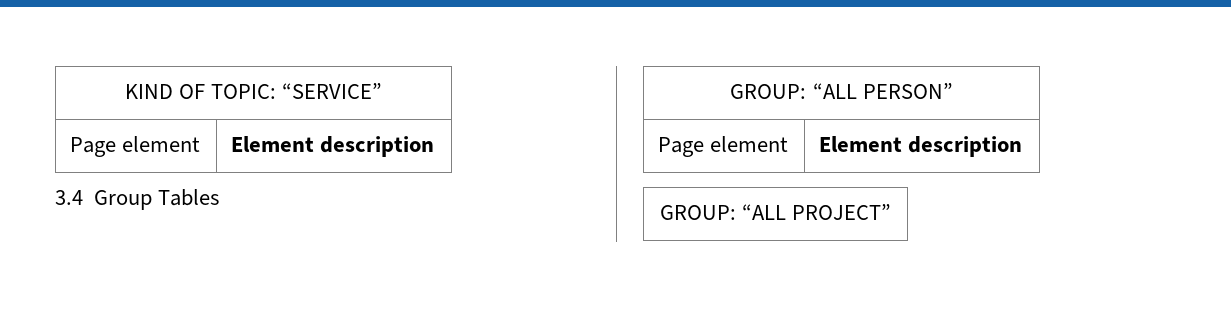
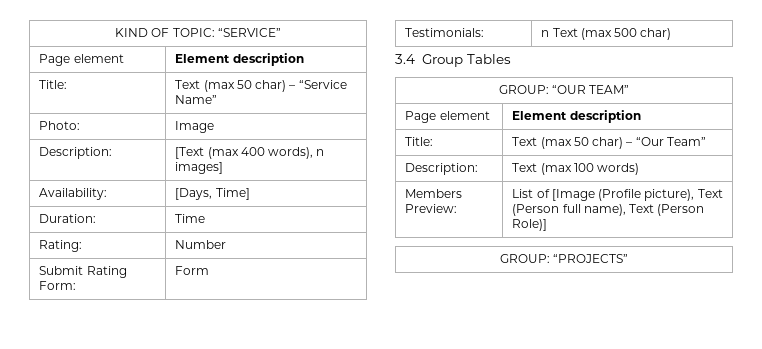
(434, 146) none -> [39,80,68,89] [175,80,347,92] [175,95,218,104] [39,121,81,130] [175,121,215,133] [39,147,113,159] [175,147,325,159] [175,162,224,174] [39,188,108,200] [175,188,250,200] [39,214,97,223] [175,214,206,223] [39,240,83,252] [175,240,227,249] [39,266,127,278] [39,281,77,290] [175,266,210,275] [405,28,485,37] [541,28,672,40] // Title: | Text (max 50 char) – “Service Name” // Photo: | Image // Description: | [Text (max 400 words), n images] // Availability: | [Days, Time] // Duration: | Time // Rating: | Number // Submit Rating Form: | Form // Testimonials: | n Text (max 500 char)
[812,83,953,99] [657,136,788,157] [818,136,1022,157] [659,204,892,220] “ALL PERSON” // Page element | Element description // GROUP: “ALL PROJECT” -> [552,85,630,94] [405,111,490,123] [512,110,641,123] [405,137,434,146] [512,137,706,149] [405,163,479,175] [512,163,640,175] [405,189,463,198] [405,204,458,213] [512,189,723,201] [512,204,705,216] [512,219,548,231] [499,254,629,263] “OUR TEAM” // Page element | Element description // Title: | Text (max 50 char) – “Our Team” // Description: | Text (max 100 words) // Members Preview: | List of [Image (Profile picture), Text (Person full name), Text (Person Role)] // GROUP: “PROJECTS”

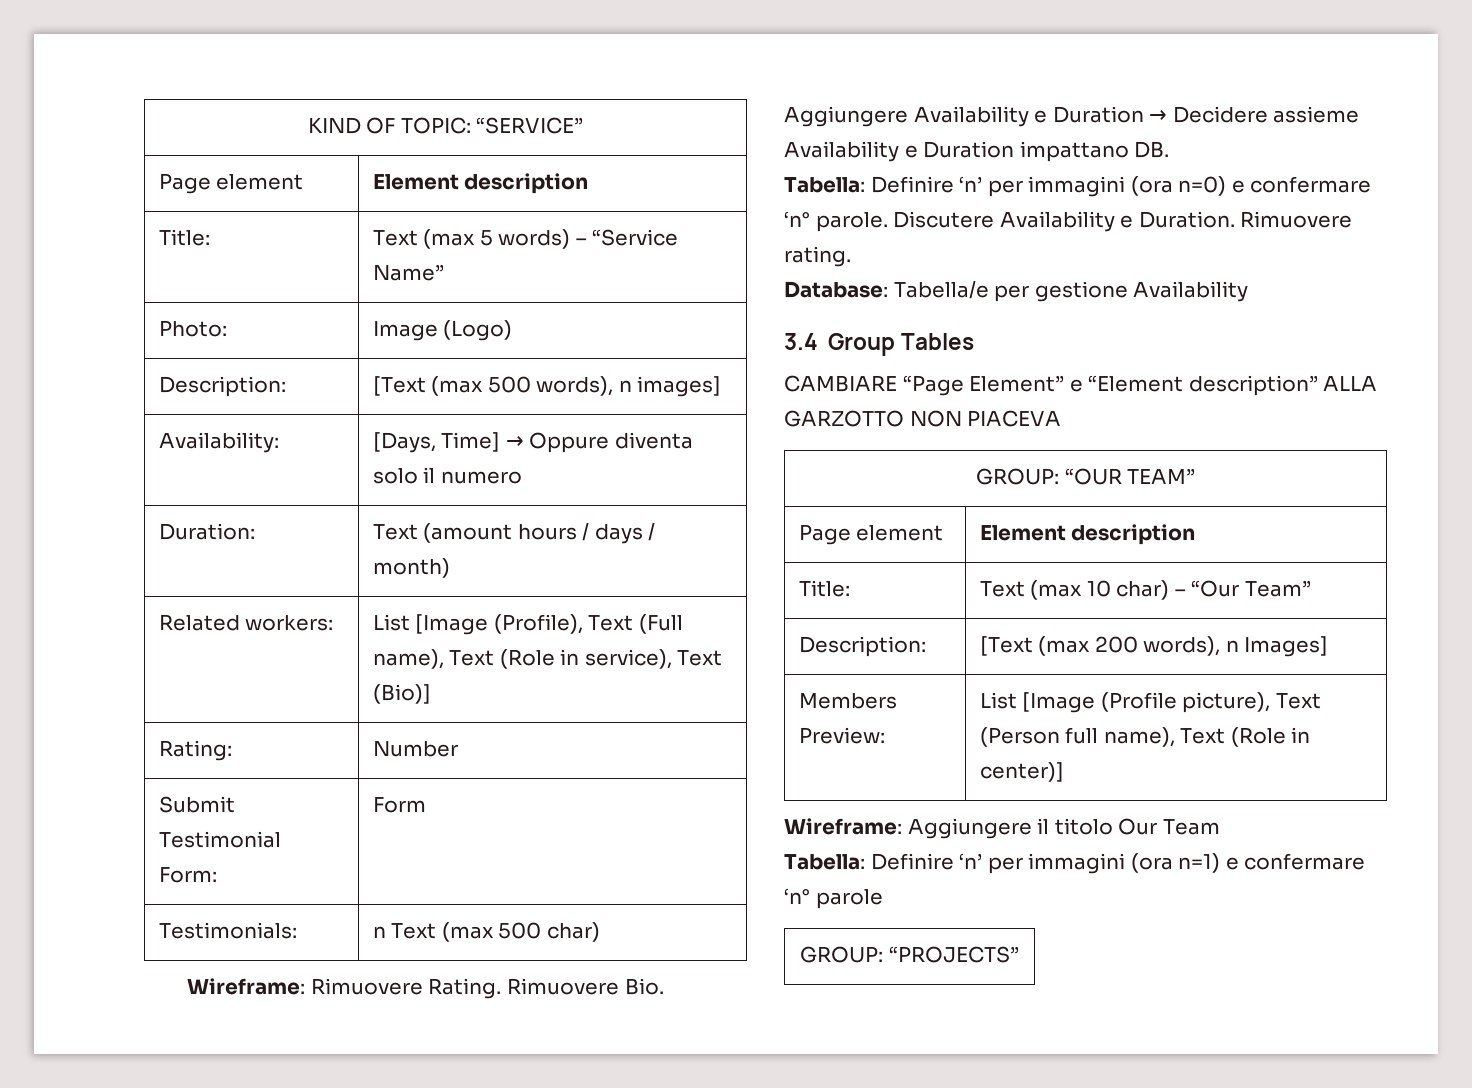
[236,80,287,92] 50 char) -> [479,229,571,249] 5 words)
[39,147,113,159] [175,147,265,159] // Description: | [Text (max 400 -> [443,320,513,341] [158,376,286,397] [372,376,531,396] (Logo) // Description: | [Text (max 500
[39,214,97,223] [175,214,206,223] // Duration: | Time -> [505,432,693,453] [372,467,522,484] [158,523,255,540] [372,523,656,544] [372,558,450,578] [158,614,334,631] [372,614,683,635] [372,649,723,669] [372,684,431,704] → Oppure diventa solo il numero // Duration: | Text (amount hours / days / month) // Related workers: | List [Image (Profile), Text (Full name), Text (Role in service), Text (Bio)]
[86,266,127,278] Rating -> [158,831,281,848] Testimonial
[395,54,511,67] 3.4 Group Tables -> [187,978,664,999] [784,106,1360,127] [784,141,1170,162] [784,176,1372,197] [784,211,1353,232] [784,246,851,267] [784,281,1249,302] [784,333,975,356] [784,375,1378,396] [784,410,1062,427] Wireframe: Rimuovere Rating. Rimuovere Bio. Aggiungere Availability e Duration → Decidere assieme Availability e Duration impattano DB. // Tabella: Definire ‘n’ per immagini (ora n=0) e confermare ‘n° parole. Discutere Availability e Duration. Rimuovere rating. // Database: Tabella/e per gestione Availability // 3.4 Group Tables // CAMBIARE “Page Element” e “Element description” ALLA GARZOTTO NON PIACEVA
[573,137,589,146] 50 -> [1086,580,1111,597] 10
[512,163,640,175] Text (max 100 words) -> [979,636,1329,657] [Text (max 200 words), n Images]
[536,189,550,198] of -> (1017, 700) none
[657,204,705,216] [512,219,548,231] (Person Role)] -> [1230,727,1311,747] [979,762,1064,782] [784,818,1220,839] [784,853,1366,874] [784,888,883,909] (Role in center)] // Wireframe: Aggiungere il titolo Our Team // Tabella: Definire ‘n’ per immagini (ora n=1) e confermare ‘n° parole

